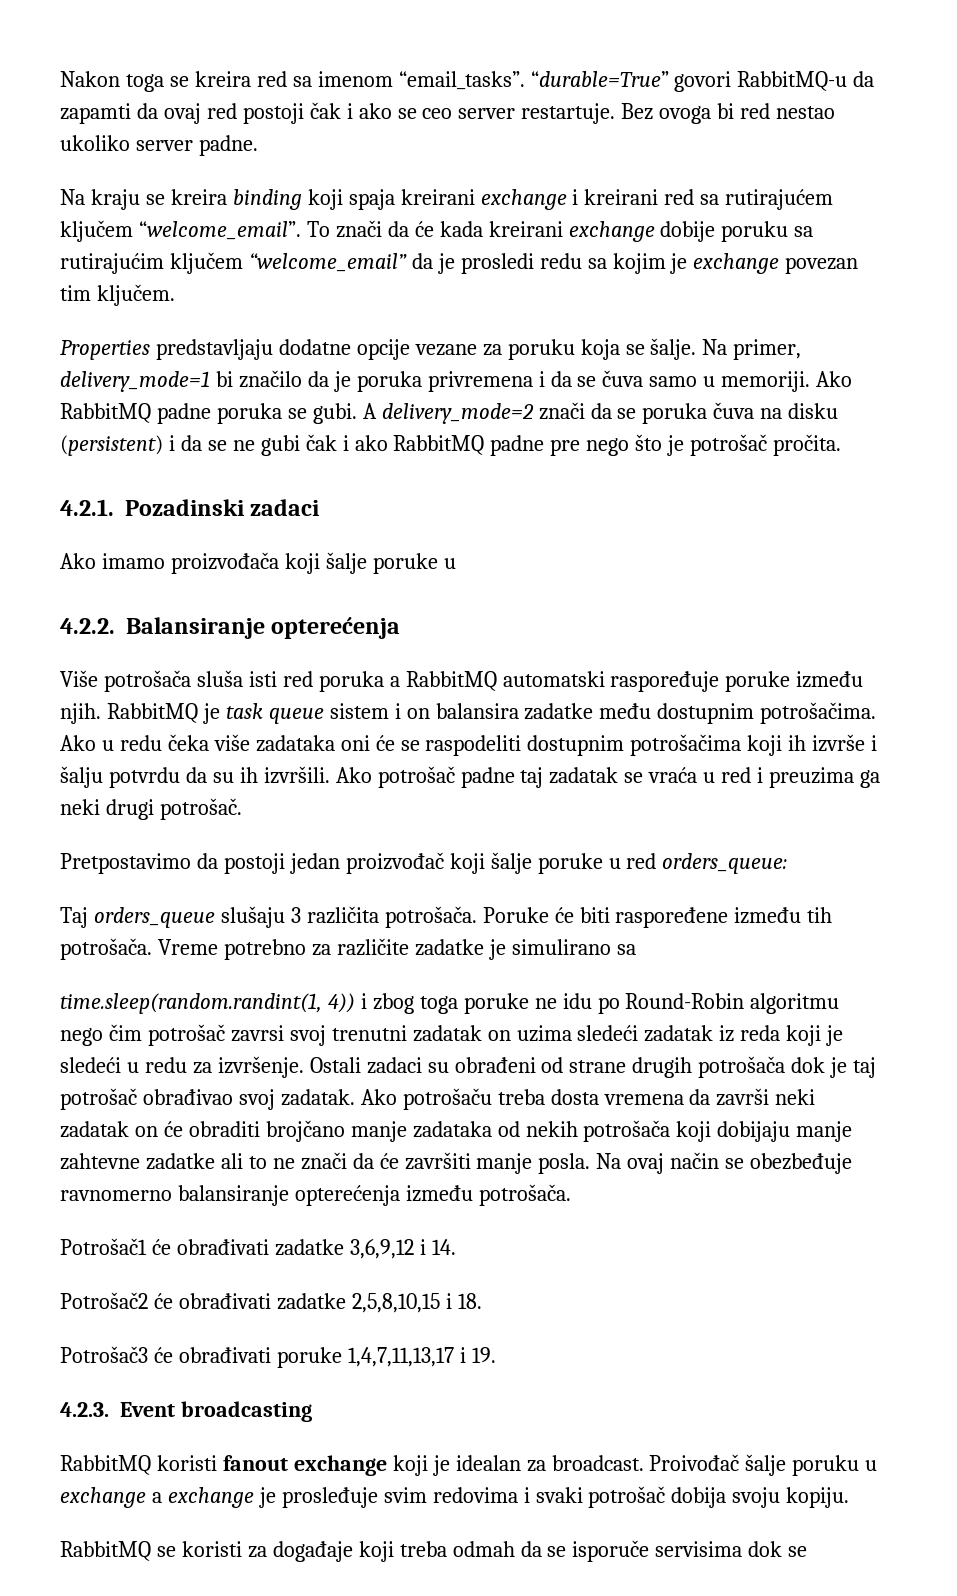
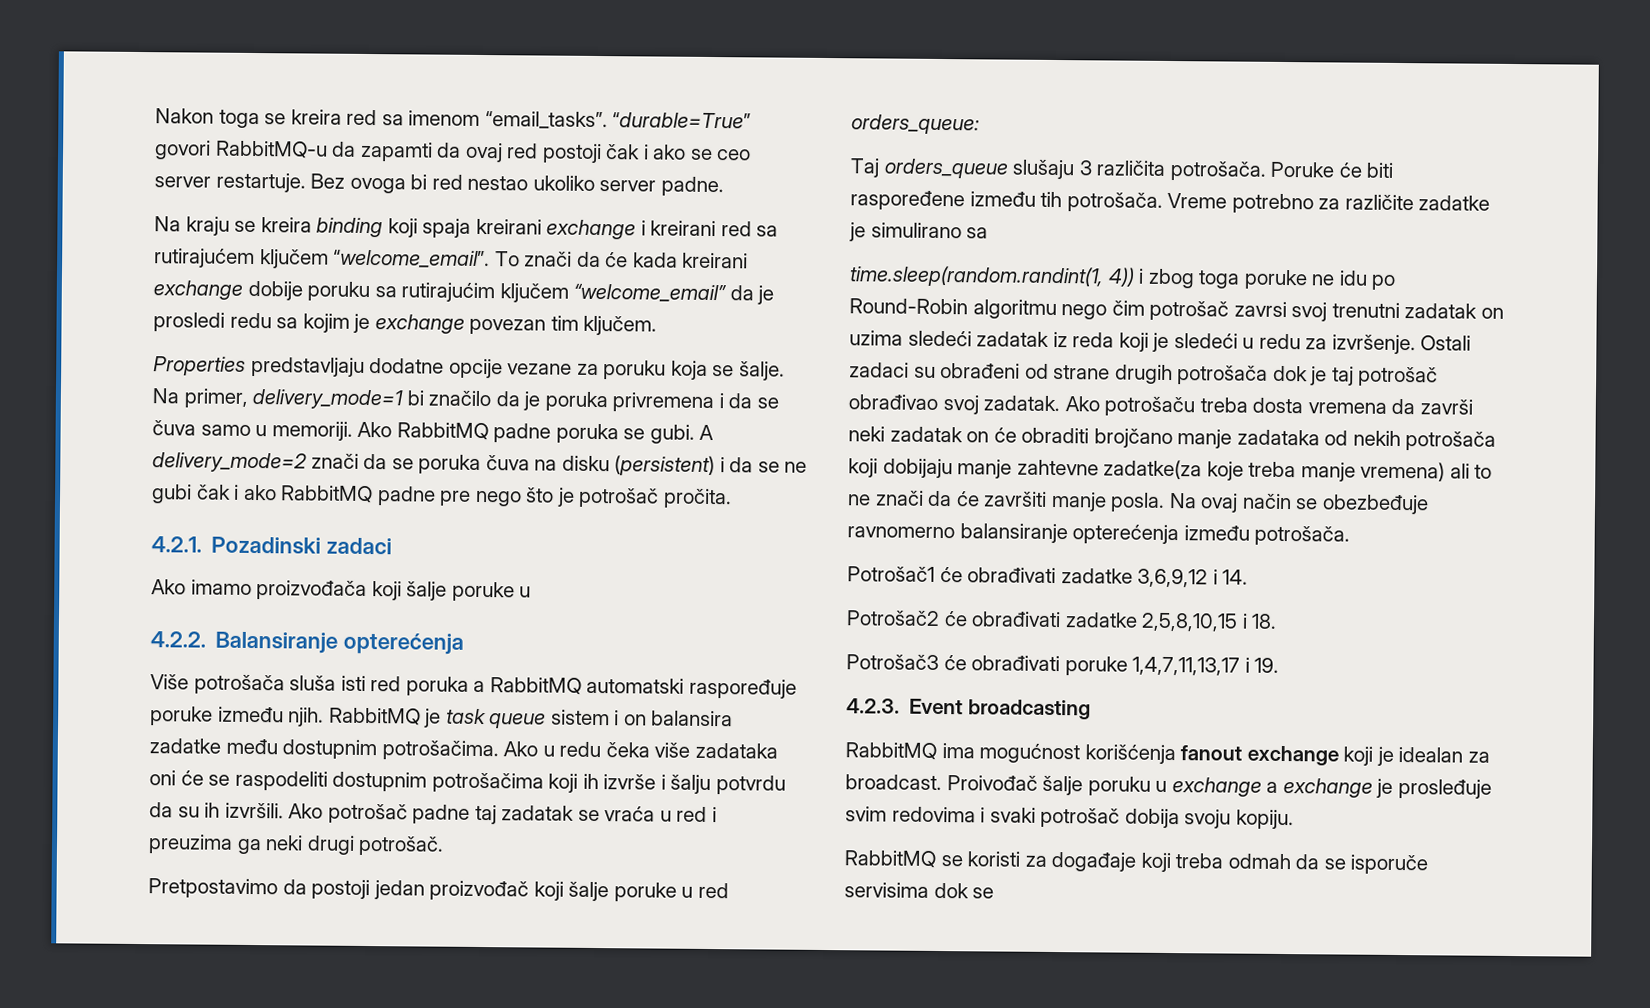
[145,1153,215,1170] zadatke -> [1103,459,1446,482] zadatke(za koje treba manje vremena)
[156,1455,217,1471] koristi -> [941,743,1176,765] ima mogućnost korišćenja

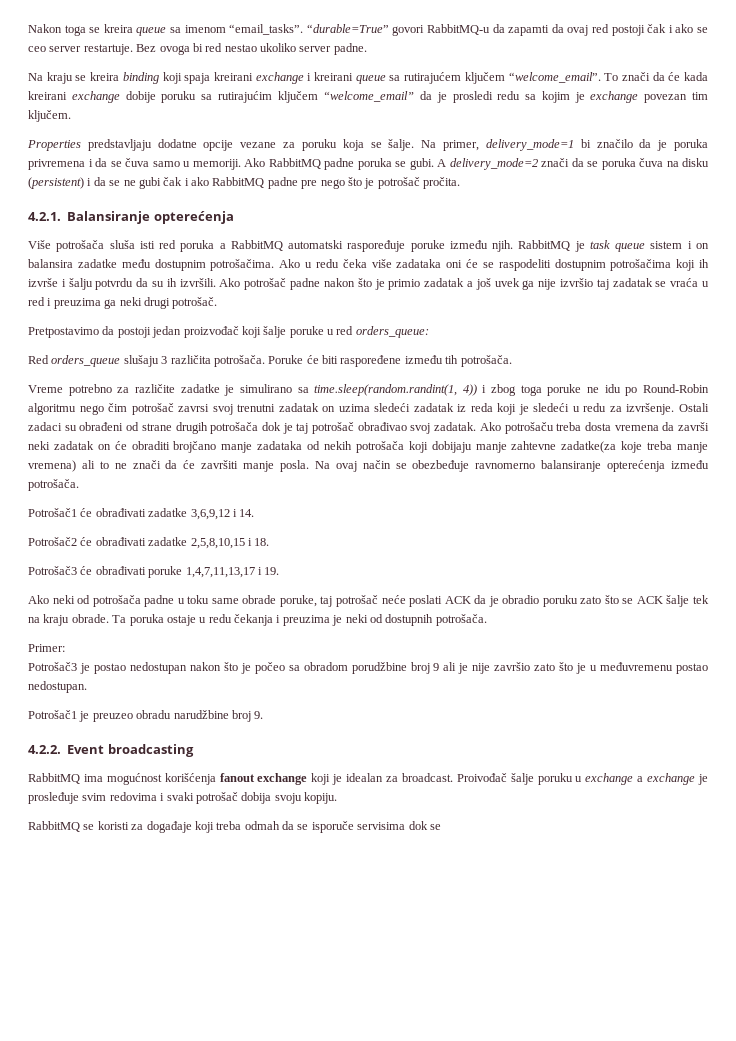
[346,109,378,126] red -> [136,27,167,36] queue
[720,221,752,237] red -> [355,75,386,84] queue
[211,536,393,555] [151,579,532,602] [150,631,206,648] Pozadinski zadaci // Ako imamo proizvođača koji šalje poruke u // 4.2.2. -> (61, 216) none
(471, 814) none -> [323,278,593,290] nakon što je primio zadatak a još uvek ga nije izvršio
[850,158,880,178] Taj -> [28,355,49,364] Red
(1163, 202) none -> (512, 361) //
(989, 233) // -> (309, 390) none
[846,698,900,714] 4.2.3. -> [28,595,709,607] [28,614,487,626] [28,644,65,652] [28,662,709,674] [28,681,87,693] [28,710,264,722] [28,745,61,754] Ako neki od potrošača padne u toku same obrade poruke, taj potrošač neće poslati ACK da je obradio poruku zato što se ACK šalje tek na kraju obrade. Ta poruka ostaje u redu čekanja i preuzima je neki od dostupnih potrošača. // Primer: // Potrošač3 je postao nedostupan nakon što je počeo sa obradom porudžbine broj 9 ali je nije završio zato što je u međuvremenu postao nedostupan. // Potrošač1 je preuzeo obradu narudžbine broj 9. // 4.2.2.

